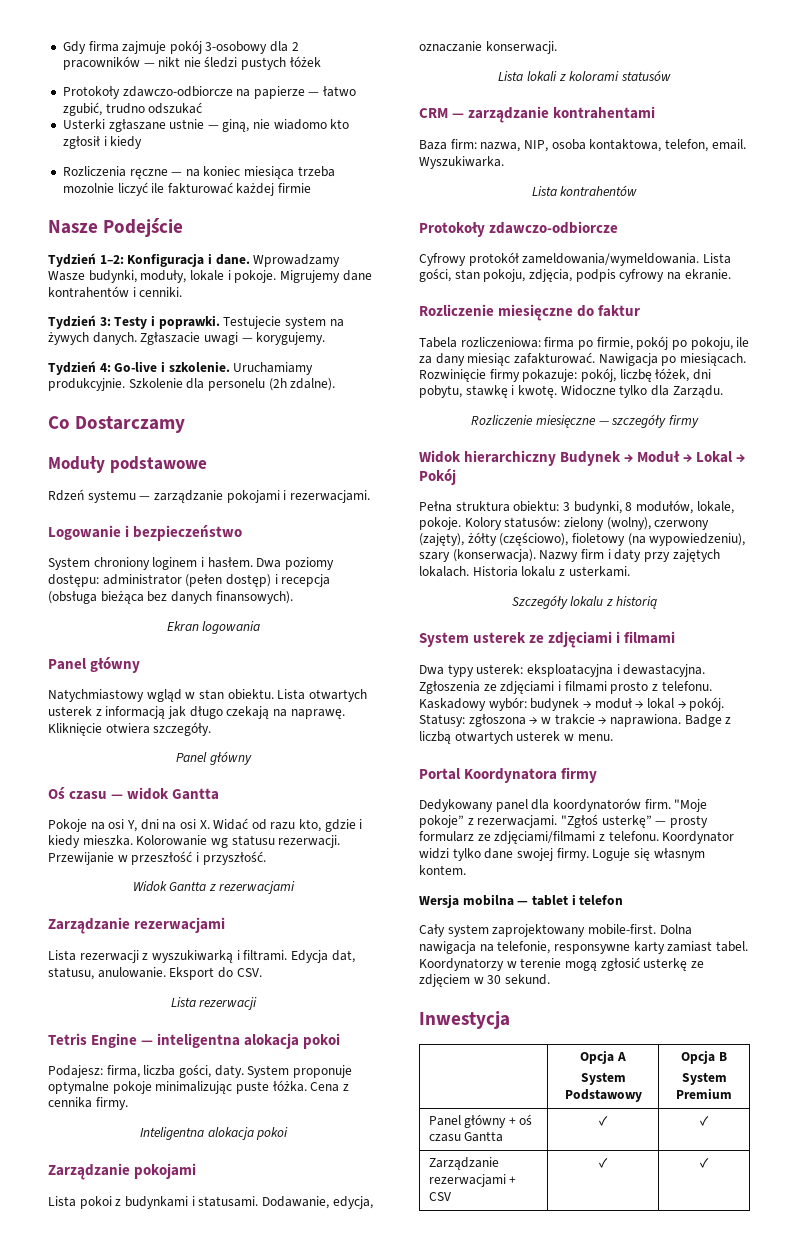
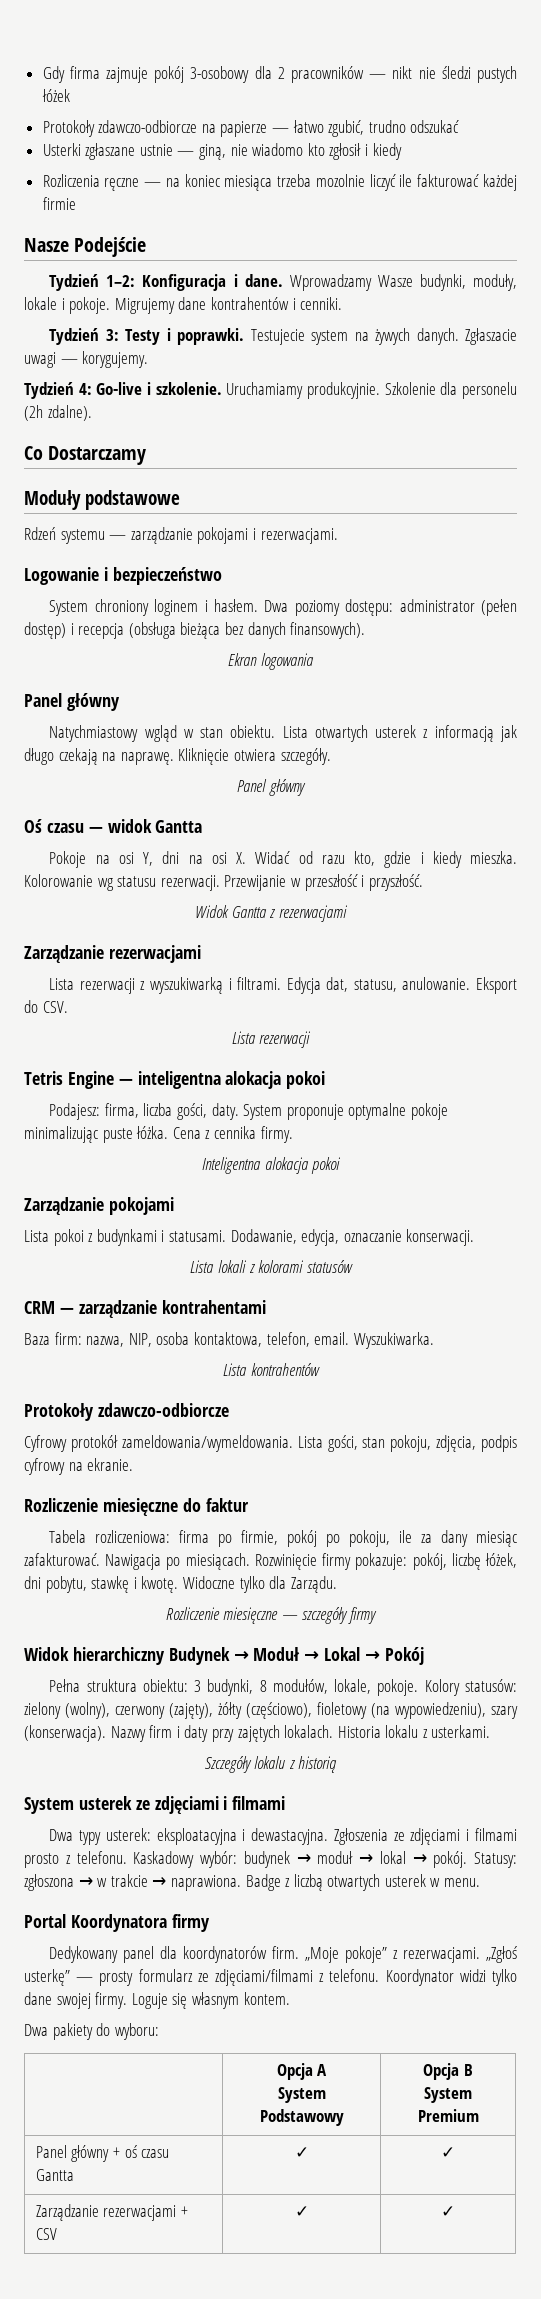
[674,799,708,812] "Moje -> [305,1947,340,1963] „Moje
[560,814,598,828] "Zgłoś -> [485,1946,517,1963] „Zgłoś
[419,894,624,908] [419,924,692,937] [419,941,748,954] [419,957,704,971] [419,974,550,987] [419,1011,510,1029] Wersja mobilna — tablet i telefon // Cały system zaprojektowany mobile-first. Dolna nawigacja na telefonie, responsywne karty zamiast tabel. Koordynatorzy w terenie mogą zgłosić usterkę ze zdjęciem w 30 sekund. // Inwestycja -> [24,2023,159,2040] Dwa pakiety do wyboru:

